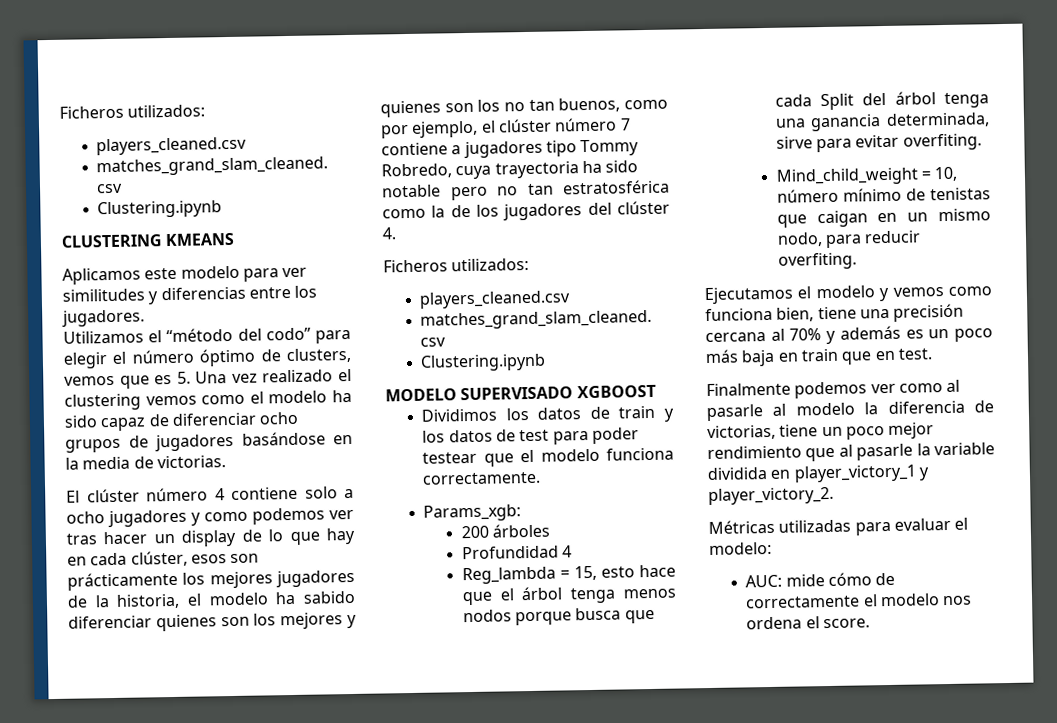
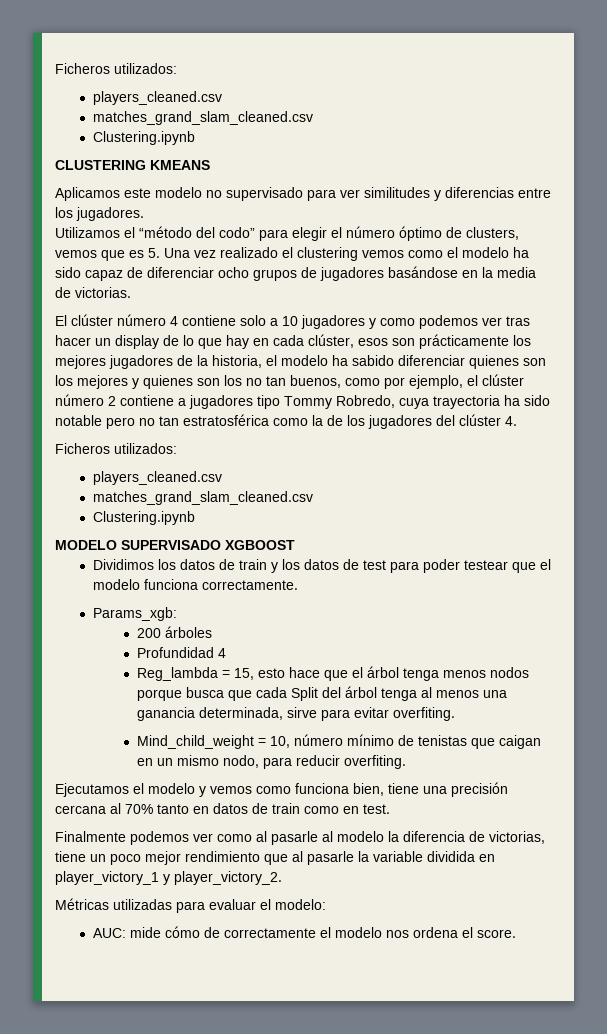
(240, 272) none -> [206,187,303,201] no supervisado
[66,511,105,524] ocho -> [282,316,298,326] 10
[619,118,631,131] 7 -> [108,396,116,406] 2
(989, 100) none -> [420,687,479,698] al menos
[826,325,993,345] [705,348,873,367] y además es un poco más baja en train que -> [157,803,339,814] tanto en datos de train como

